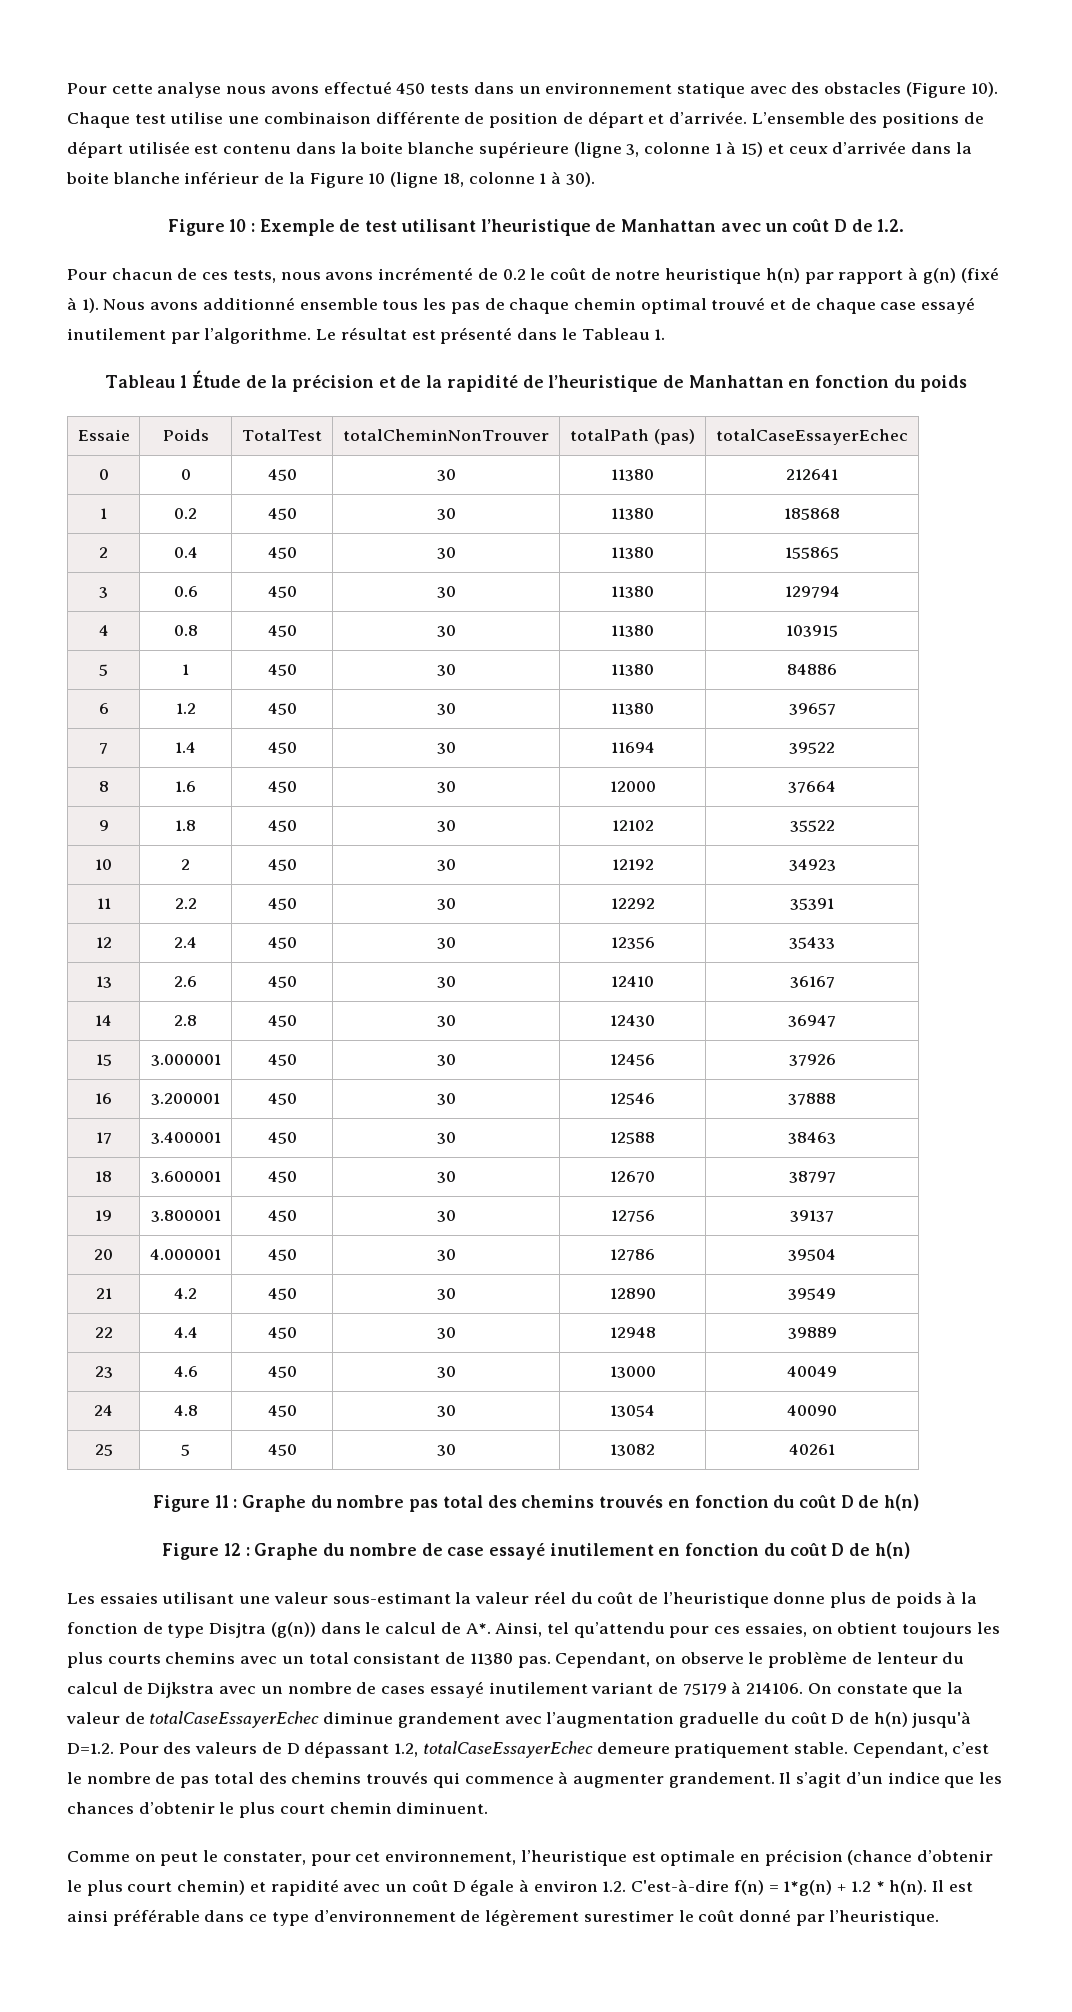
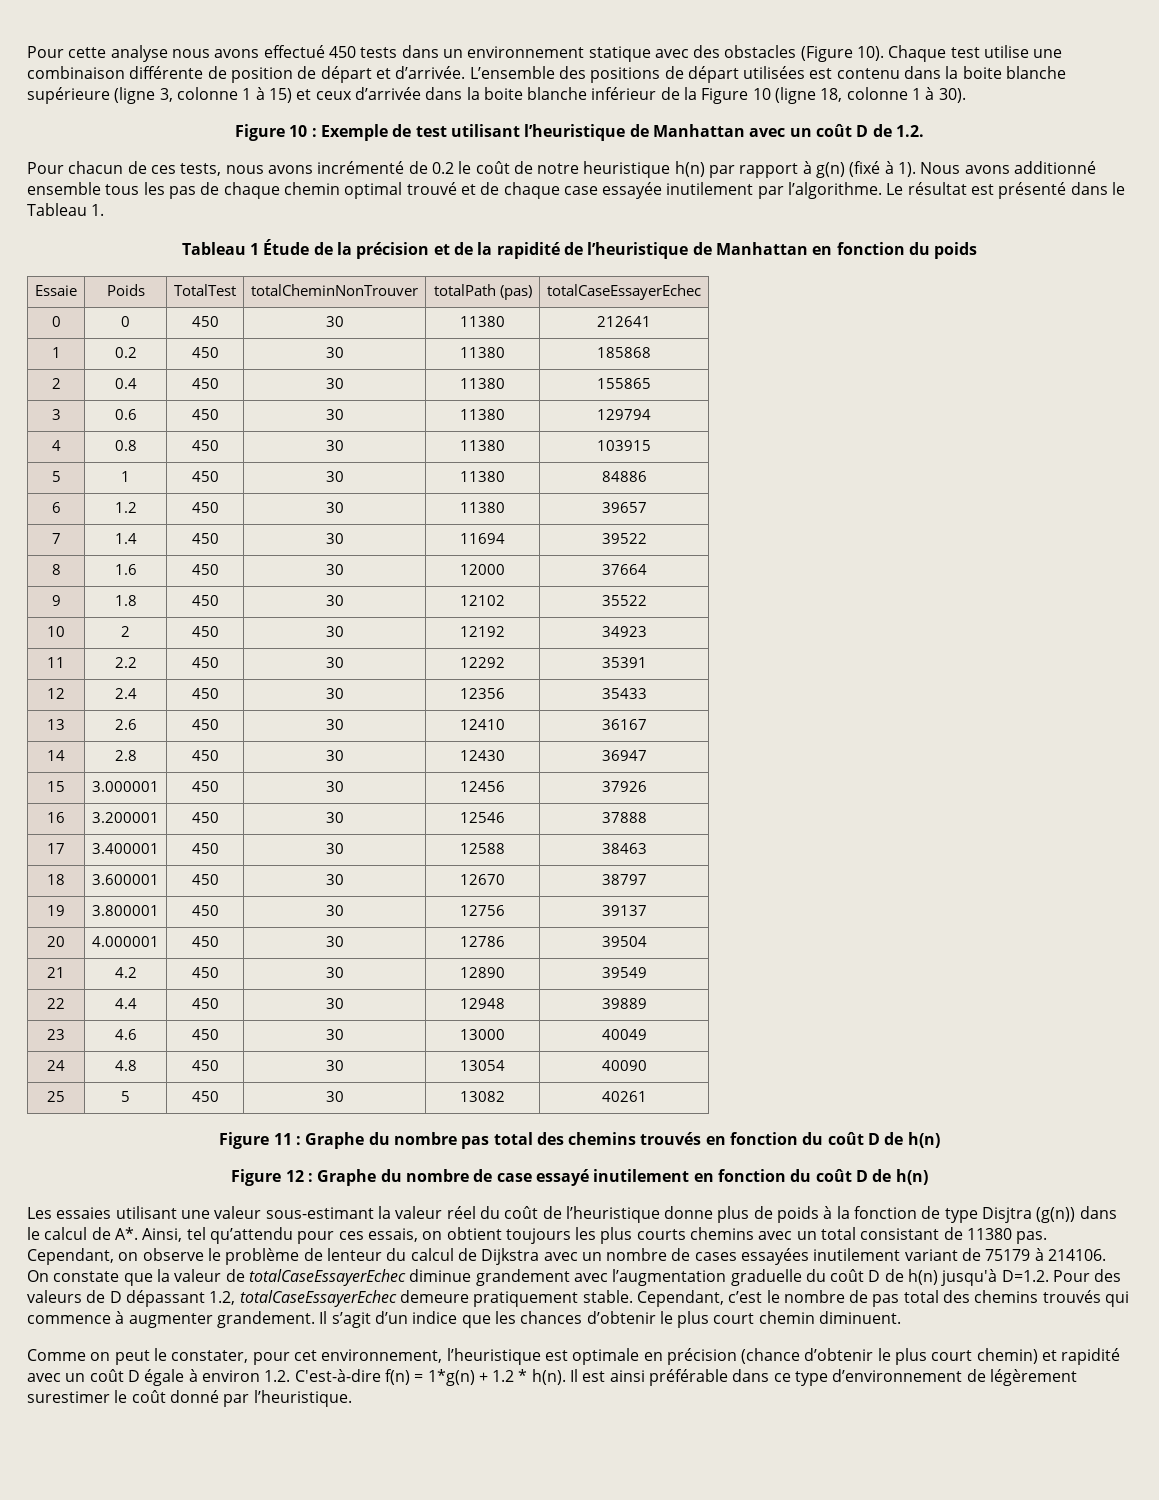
[127,141,190,154] utilisée -> [743,66,806,79] utilisées
[921,297,976,314] essayé -> [602,182,663,199] essayée
[744,1622,807,1637] essaies, -> [367,1228,418,1242] essais,
[429,1681,484,1698] essayé -> [741,1248,810,1265] essayées

